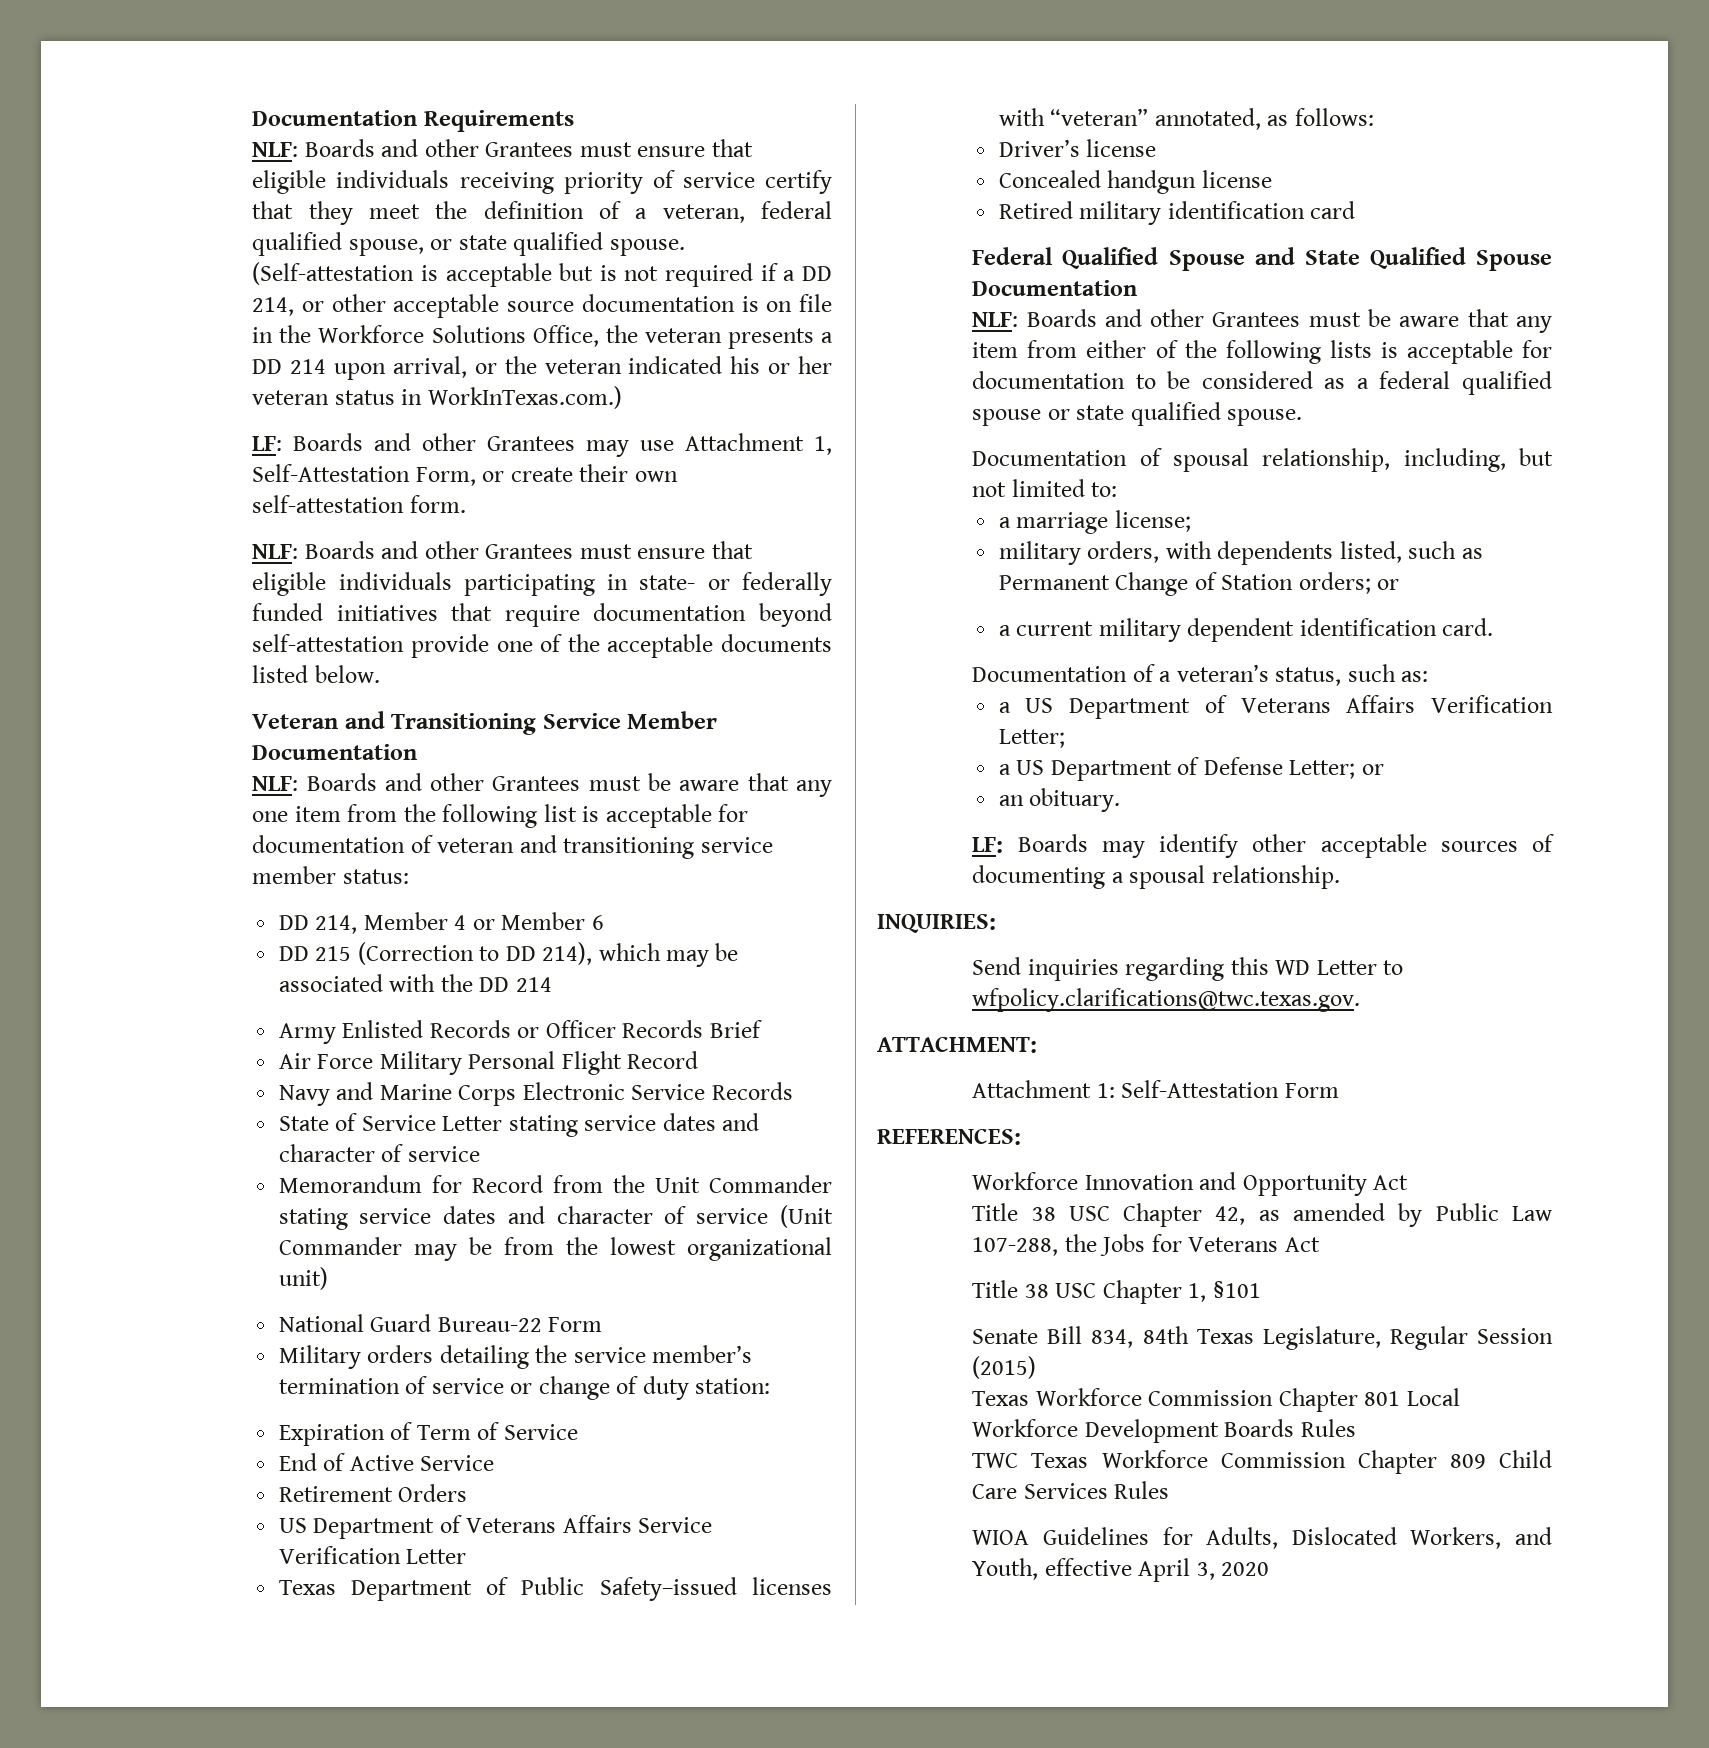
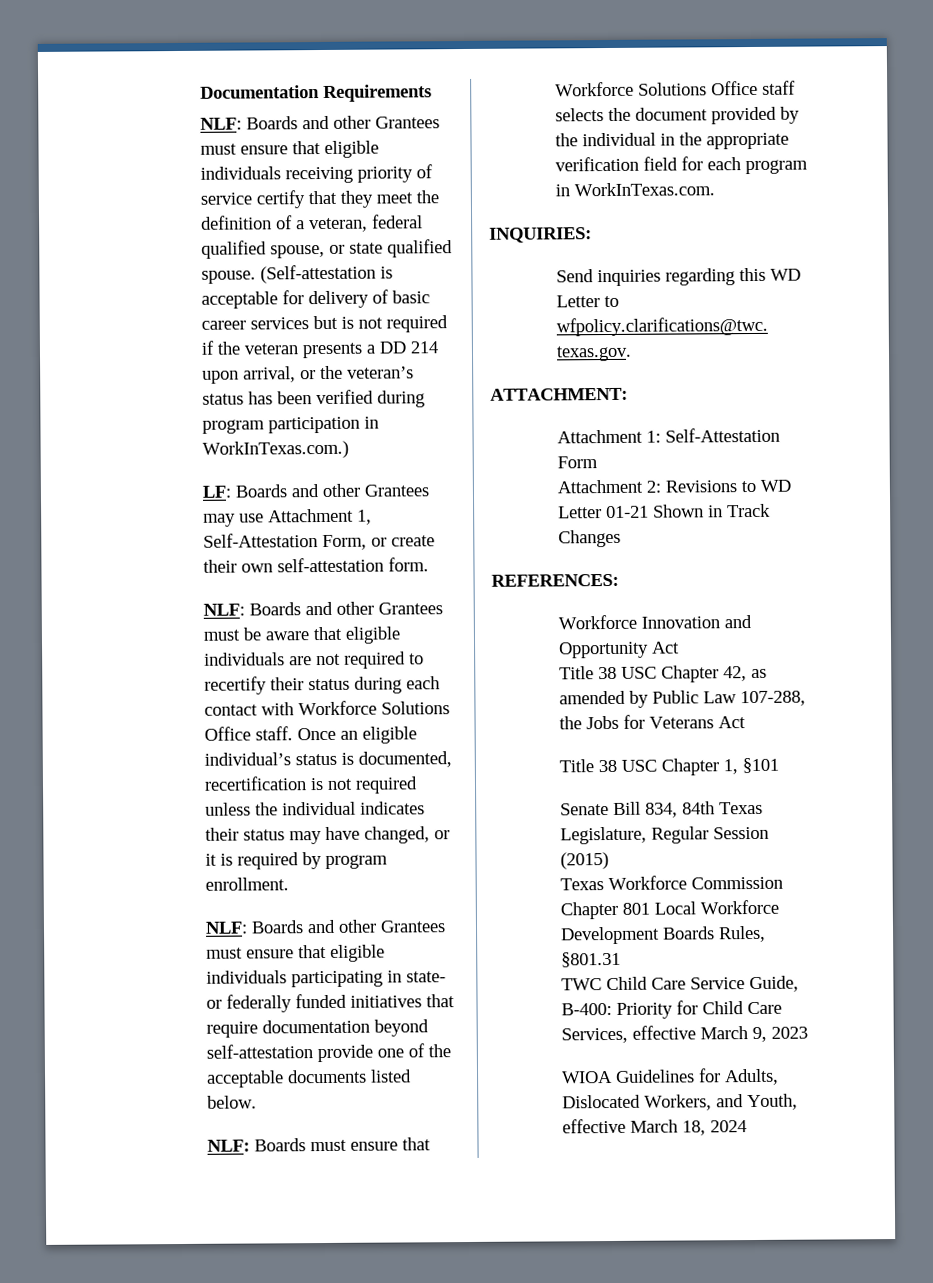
(552, 275) none -> [281,289,430,309] [200,317,309,330] for delivery of basic career services
[783,266,832,281] [252,294,832,318] [252,325,599,347] a DD 214, or other acceptable source documentation is on file in the Workforce Solutions Office, -> (214, 347) none
[544,356,833,374] [252,390,395,405] veteran indicated his or her veteran status -> [346,366,414,379] [201,389,425,408] [201,416,360,434] veteran’s status has been verified during program participation
(466, 504) none -> [202,601,443,616] [202,626,401,644] [203,651,424,669] [203,676,440,695] [203,700,450,716] [203,726,417,744] [203,751,452,768] [203,776,418,794] [204,801,425,816] [204,826,450,845] [204,852,388,870] [204,877,289,891] // NLF: Boards and other Grantees must be aware that eligible individuals are not required to recertify their status during each contact with Workforce Solutions Office staff. Once an eligible individual’s status is documented, recertification is not required unless the individual indicates their status may have changed, or it is required by program enrollment.
[252,711,718,735] [252,744,418,760] [252,773,832,797] [252,804,749,828] [252,835,773,859] [252,866,409,884] [278,912,604,934] [278,942,739,967] [278,974,552,992] [278,1020,762,1044] [278,1051,699,1075] [278,1082,793,1106] [278,1113,760,1137] [278,1144,480,1162] [278,1175,832,1193] [278,1205,833,1230] [278,1237,832,1261] [278,1267,328,1290] [278,1314,603,1332] [278,1345,753,1369] [278,1376,771,1400] [278,1422,578,1446] [278,1453,495,1471] [278,1484,468,1502] [278,1515,713,1539] [278,1546,467,1564] [278,1577,832,1601] [998,108,1374,130] [998,139,1157,157] [998,170,1272,194] [998,201,1356,225] [972,247,1552,271] [972,280,1138,296] [972,309,1552,333] [972,340,1552,364] [972,371,1552,395] [972,402,1303,426] [972,448,1553,472] [972,479,1118,497] [998,510,1191,534] [998,541,1483,565] [998,572,1400,596] [998,618,1494,642] [972,664,1429,686] [998,695,1553,719] [998,729,1065,748] [998,757,1384,781] [998,788,1121,812] [972,834,1554,858] [972,865,1340,889] Veteran and Transitioning Service Member Documentation // NLF: Boards and other Grantees must be aware that any one item from the following list is acceptable for documentation of veteran and transitioning service member status: // DD 214, Member 4 or Member 6 // DD 215 (Correction to DD 214), which may be associated with the DD 214 // Army Enlisted Records or Officer Records Brief // Air Force Military Personal Flight Record // Navy and Marine Corps Electronic Service Records // State of Service Letter stating service dates and character of service // Memorandum for Record from the Unit Commander stating service dates and character of service (Unit Commander may be from the lowest organizational unit) // National Guard Bureau-22 Form // Military orders detailing the service member’s termination of service or change of duty station: // Expiration of Term of Service // End of Active Service // Retirement Orders // US Department of Veterans Affairs Service Verification Letter // Texas Department of Public Safety–issued licenses with “veteran” annotated, as follows: // Driver’s license // Concealed handgun license // Retired military identification card // Federal Qualified Spouse and State Qualified Spouse Documentation // NLF: Boards and other Grantees must be aware that any item from either of the following lists is acceptable for documentation to be considered as a federal qualified spouse or state qualified spouse. // Documentation of spousal relationship, including, but not limited to: // a marriage license; // military orders, with dependents listed, such as Permanent Change of Station orders; or // a current military dependent identification card. // Documentation of a veteran’s status, such as: // a US Department of Veterans Affairs Verification Letter; // a US Department of Defense Letter; or // an obituary. // LF: Boards may identify other acceptable sources of documenting a spousal relationship. -> [206,1137,431,1152] [554,80,796,97] [554,106,800,125] [554,132,789,150] [554,156,808,175] [554,182,715,197] NLF: Boards must ensure that Workforce Solutions Office staff selects the document provided by the individual in the appropriate verification field for each program in WorkInTexas.com.
(1339, 1090) none -> [556,479,791,494] [557,503,771,519] [557,529,621,548] // Attachment 2: Revisions to WD Letter 01-21 Shown in Track Changes
[1300,1419,1356,1437] Rules -> [717,925,766,943] [560,951,621,968] Rules, §801.31
[1031,1450,1552,1474] [972,1481,1170,1499] Texas Workforce Commission Chapter 809 Child Care Services Rules -> [605,975,799,993] [560,1000,782,1019] [560,1025,808,1044] Child Care Service Guide, B-400: Priority for Child Care Services, effective March 9, 2023
[1138,1558,1270,1582] April 3, 2020 -> [629,1119,747,1136] March 18, 2024

